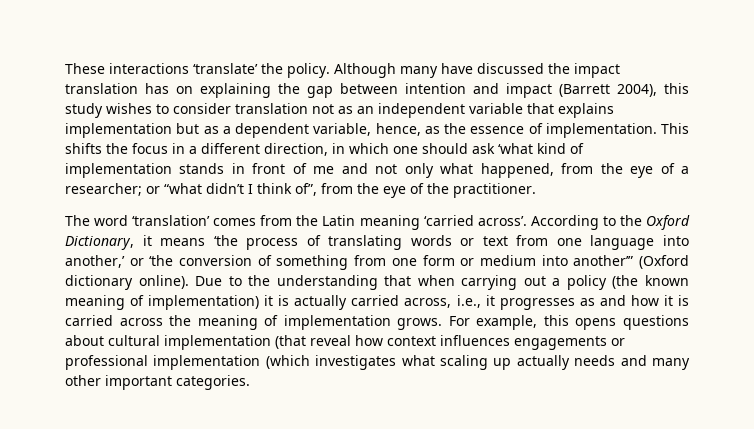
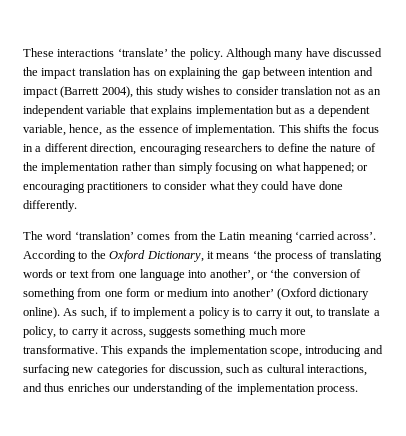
[332,143,584,154] [65,163,689,178] [65,183,536,198] in which one should ask ‘what kind of implementation stands in front of me and not only what happened, from the eye of a researcher; or “what didn’t I think of”, from the eye of the practitioner. -> [139,143,376,155] [23,162,369,174] [23,181,343,193] [23,200,77,212] encouraging researchers to define the nature of the implementation rather than simply focusing on what happened; or encouraging practitioners to consider what they could have done differently.
[65,255,125,268] another,’ -> [209,269,254,281] another’,
[573,255,634,266] another’” -> [232,288,274,297] another’
[195,275,690,290] [65,295,690,310] [65,315,689,330] [65,335,625,350] [65,355,690,370] [65,375,250,390] Due to the understanding that when carrying out a policy (the known meaning of implementation) it is actually carried across, i.e., it progresses as and how it is carried across the meaning of implementation grows. For example, this opens questions about cultural implementation (that reveal how context influences engagements or professional implementation (which investigates what scaling up actually needs and many other important categories. -> [63,307,380,319] [23,326,306,338] [23,345,383,357] [23,364,367,376] [23,383,358,395] As such, if to implement a policy is to carry it out, to translate a policy, to carry it across, suggests something much more transformative. This expands the implementation scope, introducing and surfacing new categories for discussion, such as cultural interactions, and thus enriches our understanding of the implementation process.

